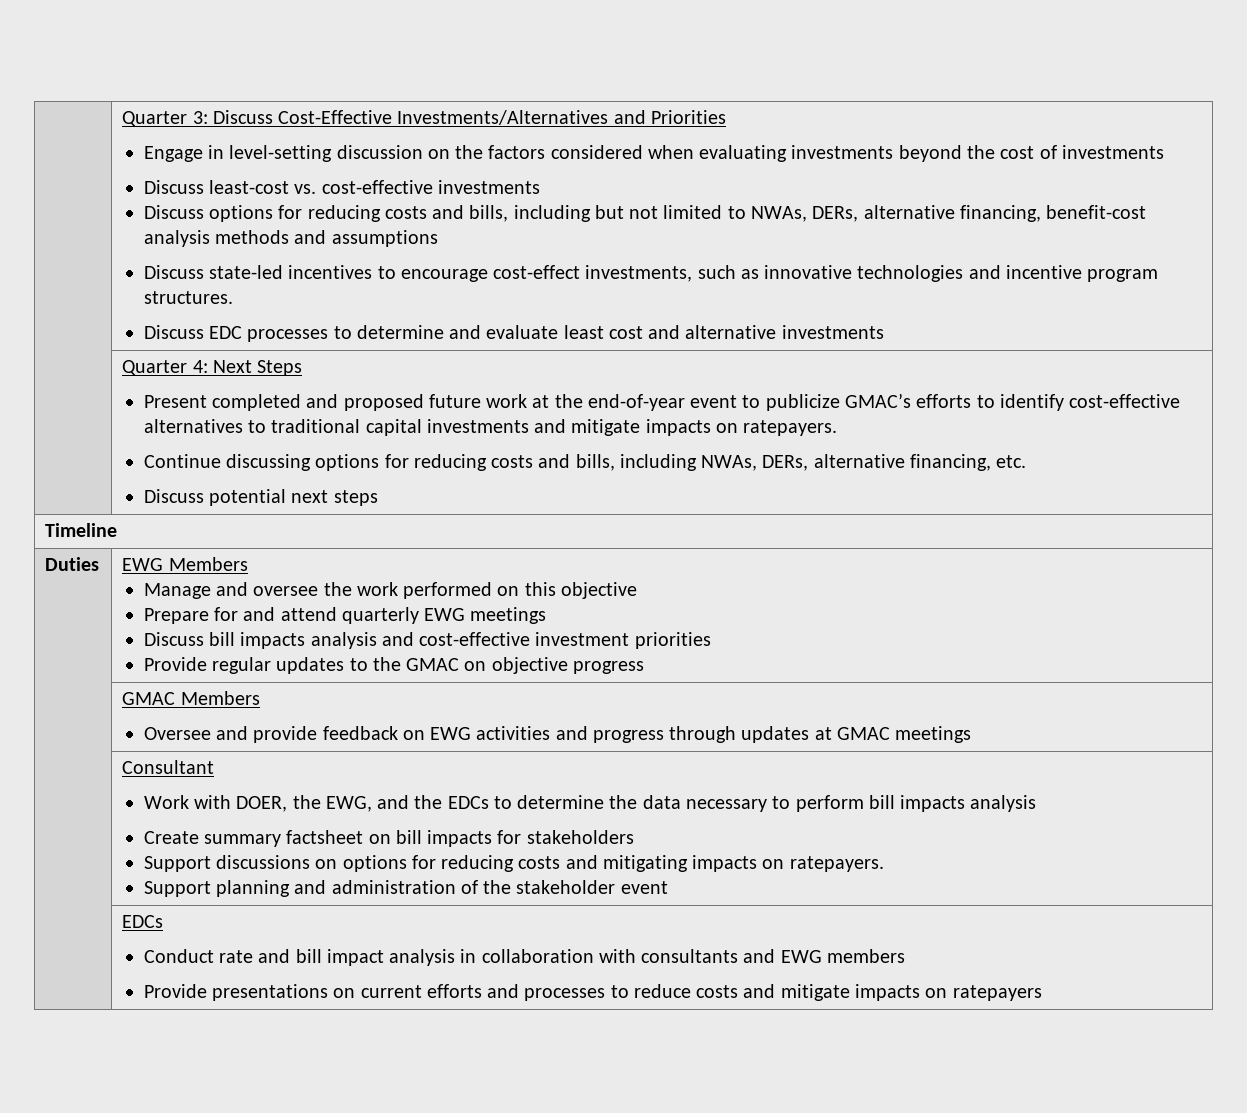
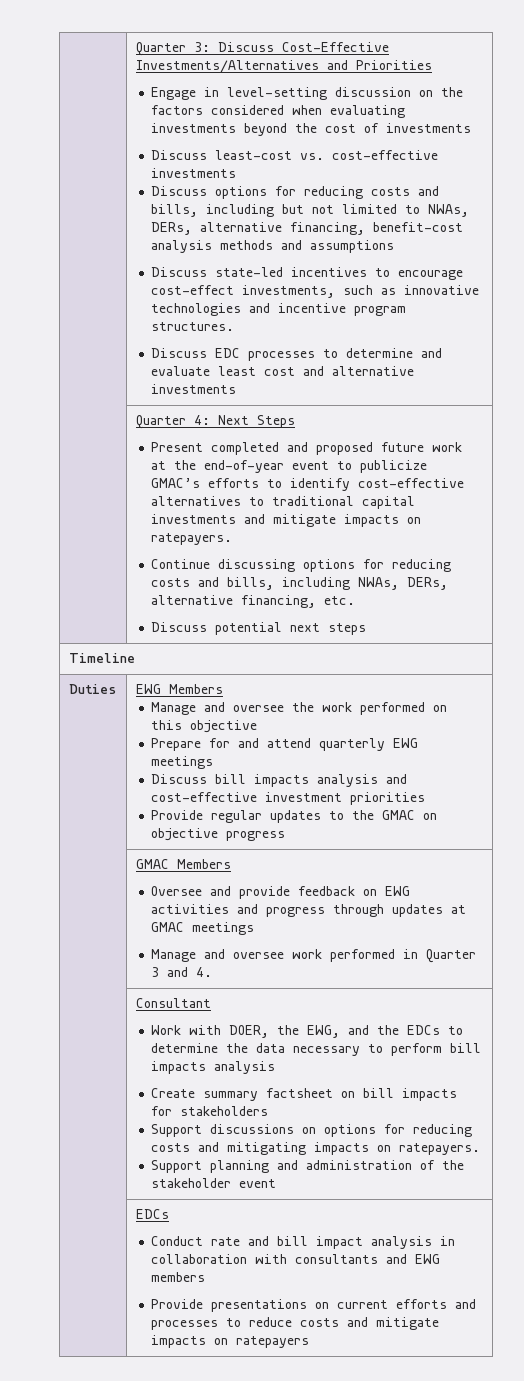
(972, 734) none -> [151,949,477,963] [151,967,213,977] // Manage and oversee work performed in Quarter 3 and 4.

